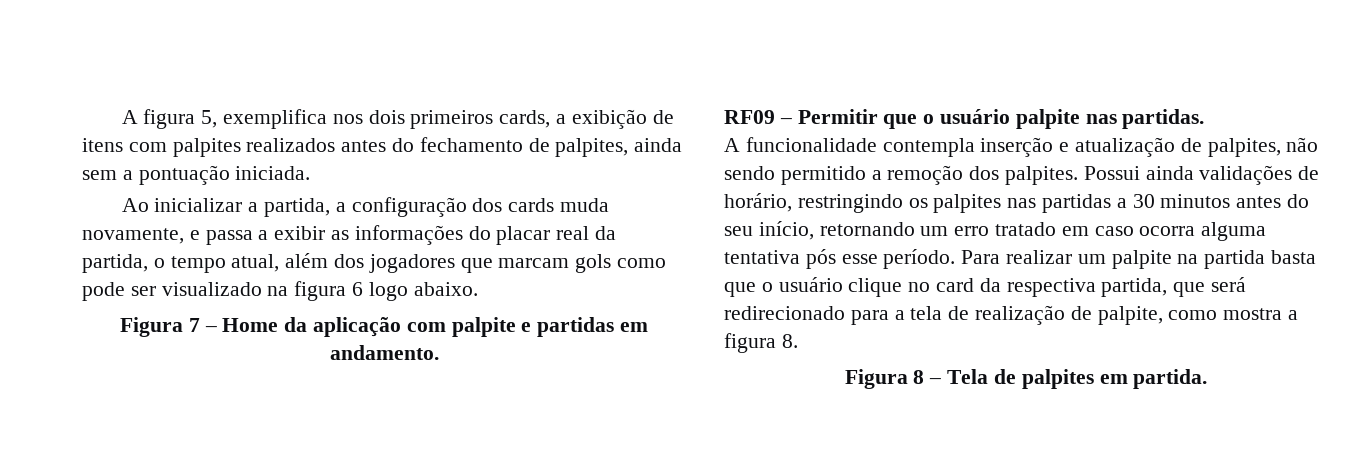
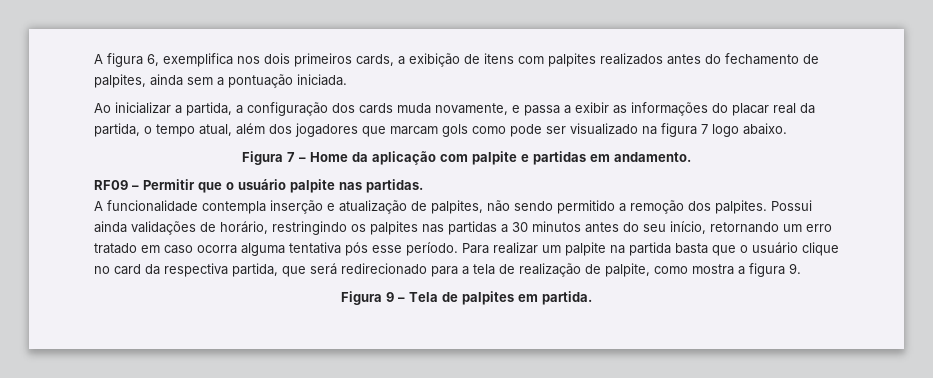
[201,110,218,128] 5, -> [147,54,159,66] 6,
[352,282,364,296] 6 -> [701,124,708,134] 7
[781,334,798,348] [844,369,925,389] 8. // Figura 8 -> [789,263,801,274] [341,291,394,305] 9. // Figura 9

